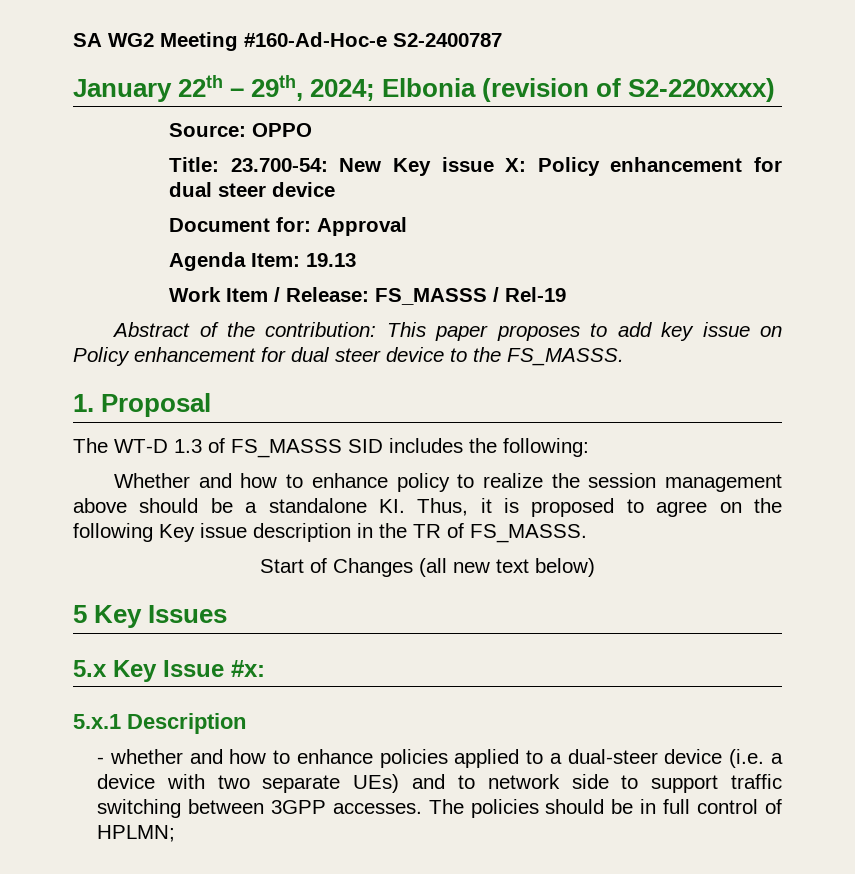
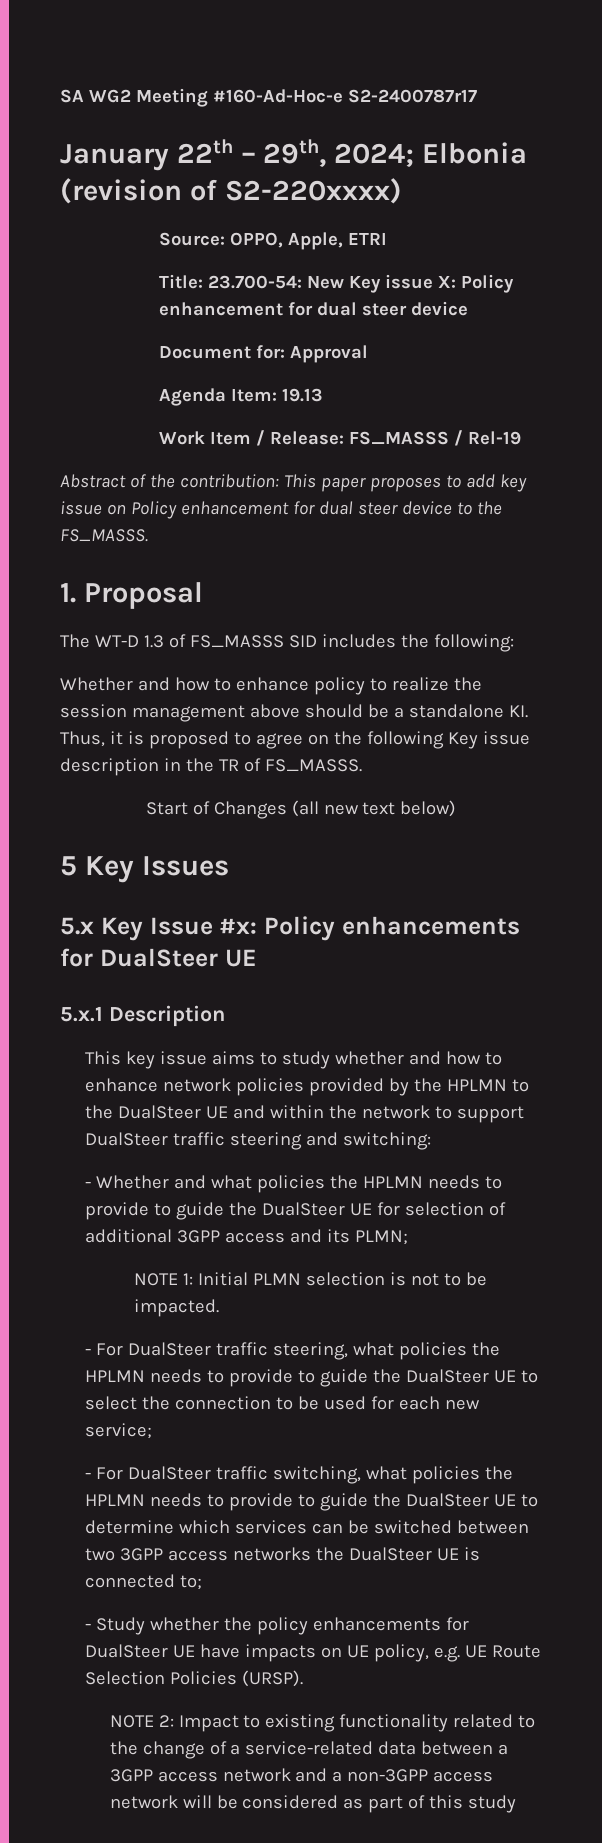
[393,33,502,47] S2-2400787 -> [347,89,477,103] S2-2400787r17
[252,123,313,137] OPPO -> [230,232,387,250] OPPO, Apple, ETRI
[73,713,246,734] [97,757,105,764] // 5.x.1 Description // - -> [264,916,520,941] [60,948,257,967] [60,1005,225,1027] [84,1051,330,1069] Policy enhancements for DualSteer UE // 5.x.1 Description // This key issue aims to study
[379,749,784,768] [97,774,783,793] [97,799,783,818] [97,825,176,842] policies applied to a dual-steer device (i.e. a device with two separate UEs) and to network side to support traffic switching between 3GPP accesses. The policies should be in full control of HPLMN; -> [162,1078,529,1096] [84,1105,524,1123] [84,1132,431,1150] [84,1175,502,1193] [84,1202,506,1220] [84,1229,408,1245] [134,1272,488,1286] [134,1299,220,1317] [84,1342,500,1360] [84,1369,538,1387] [84,1396,480,1410] [84,1423,152,1439] [84,1466,513,1484] [84,1493,538,1511] [84,1520,529,1534] [84,1547,480,1561] [84,1574,202,1590] [84,1617,469,1635] [84,1644,541,1662] [84,1670,303,1687] [109,1714,536,1732] [109,1741,509,1759] [109,1768,494,1782] [109,1795,517,1813] network policies provided by the HPLMN to the DualSteer UE and within the network to support DualSteer traffic steering and switching: // - Whether and what policies the HPLMN needs to provide to guide the DualSteer UE for selection of additional 3GPP access and its PLMN; // NOTE 1: Initial PLMN selection is not to be impacted. // - For DualSteer traffic steering, what policies the HPLMN needs to provide to guide the DualSteer UE to select the connection to be used for each new service; // - For DualSteer traffic switching, what policies the HPLMN needs to provide to guide the DualSteer UE to determine which services can be switched between two 3GPP access networks the DualSteer UE is connected to; // - Study whether the policy enhancements for DualSteer UE have impacts on UE policy, e.g. UE Route Selection Policies (URSP). // NOTE 2: Impact to existing functionality related to the change of a service-related data between a 3GPP access network and a non-3GPP access network will be considered as part of this study

